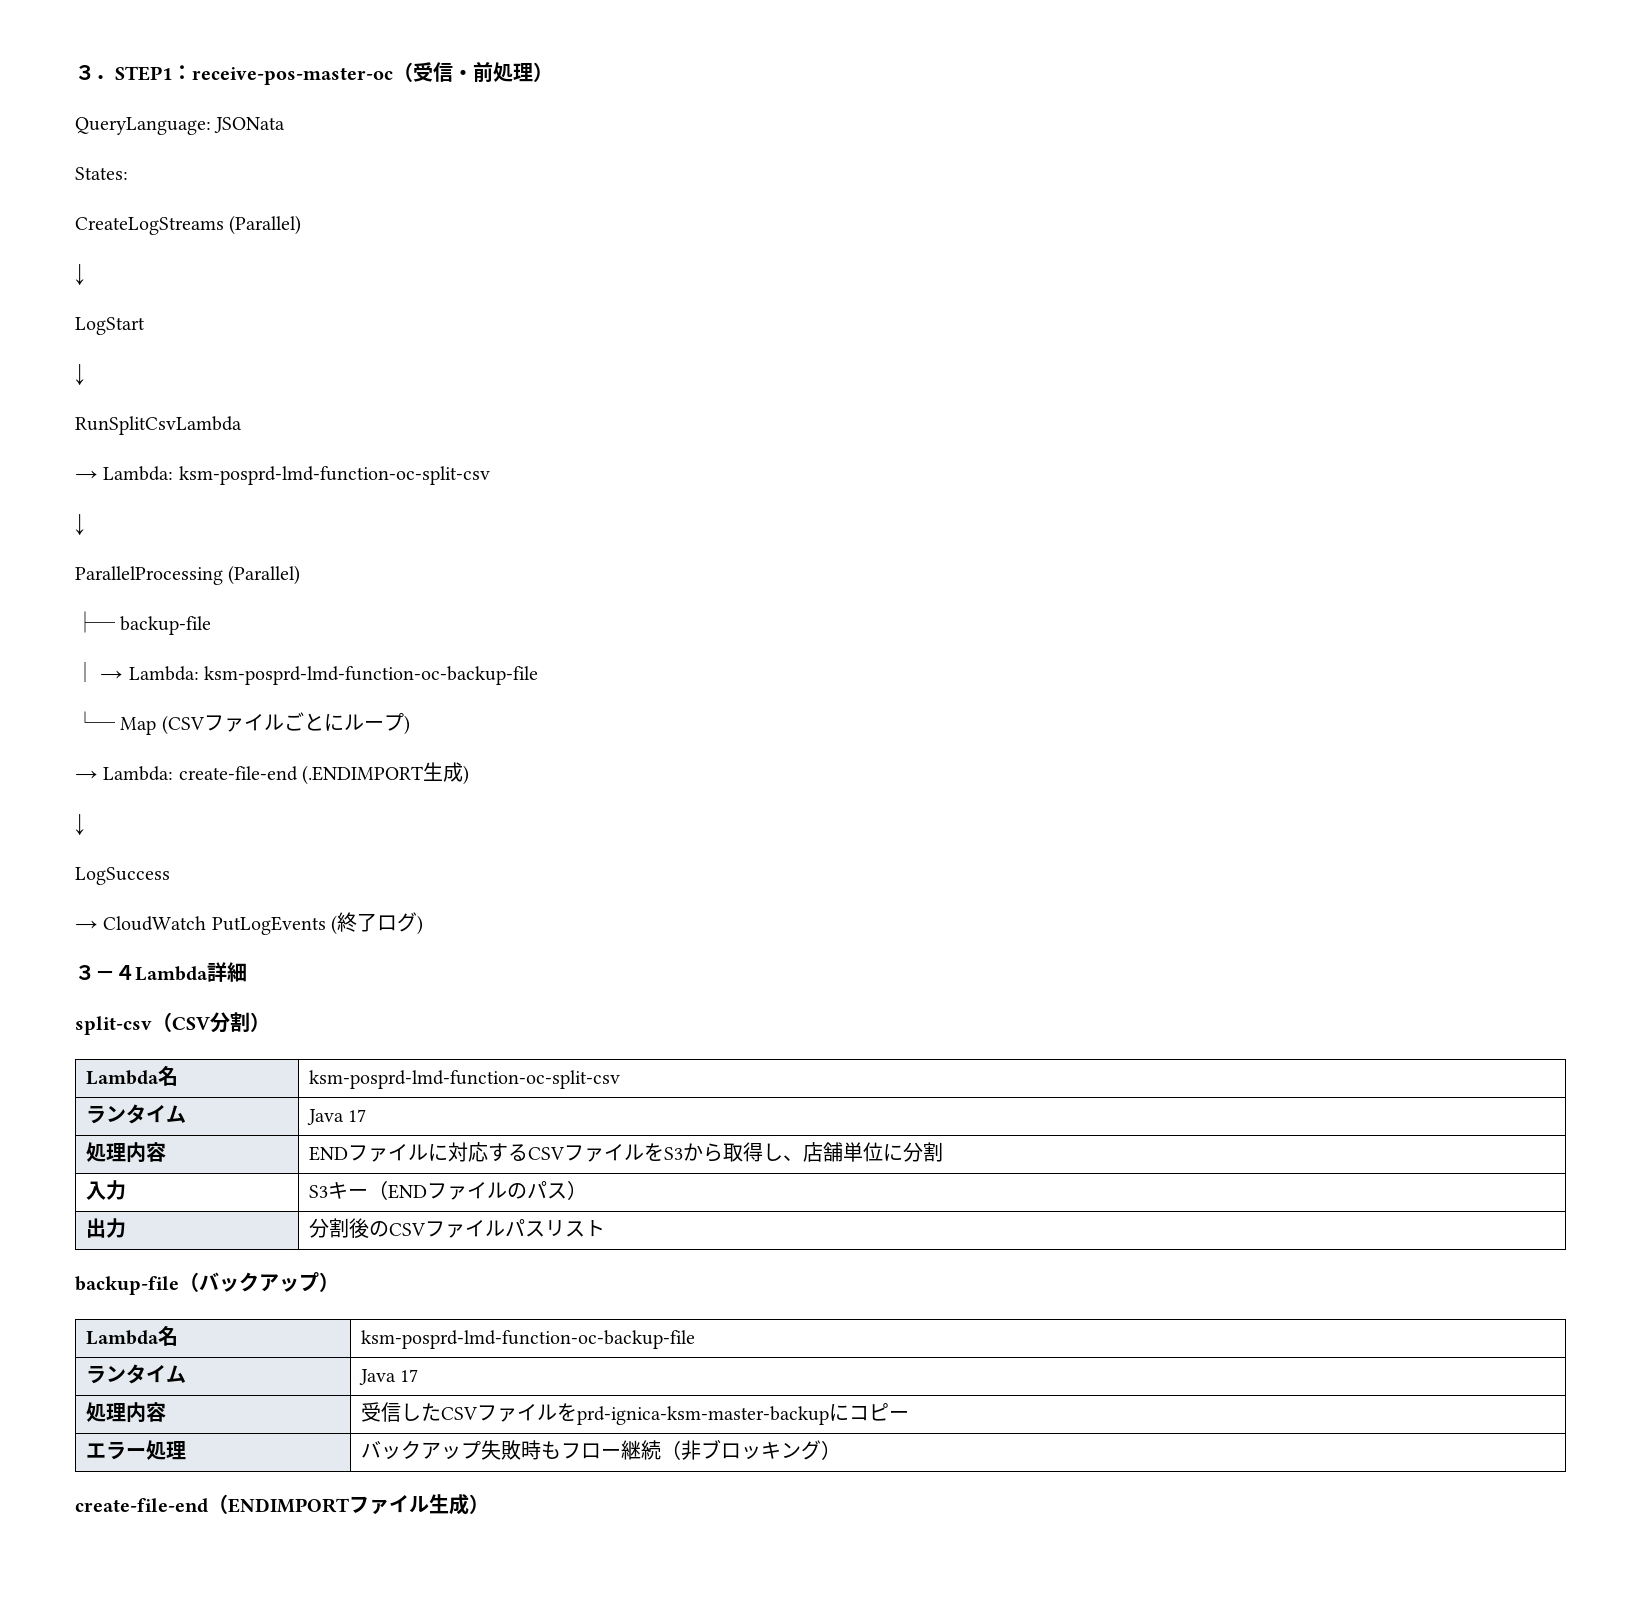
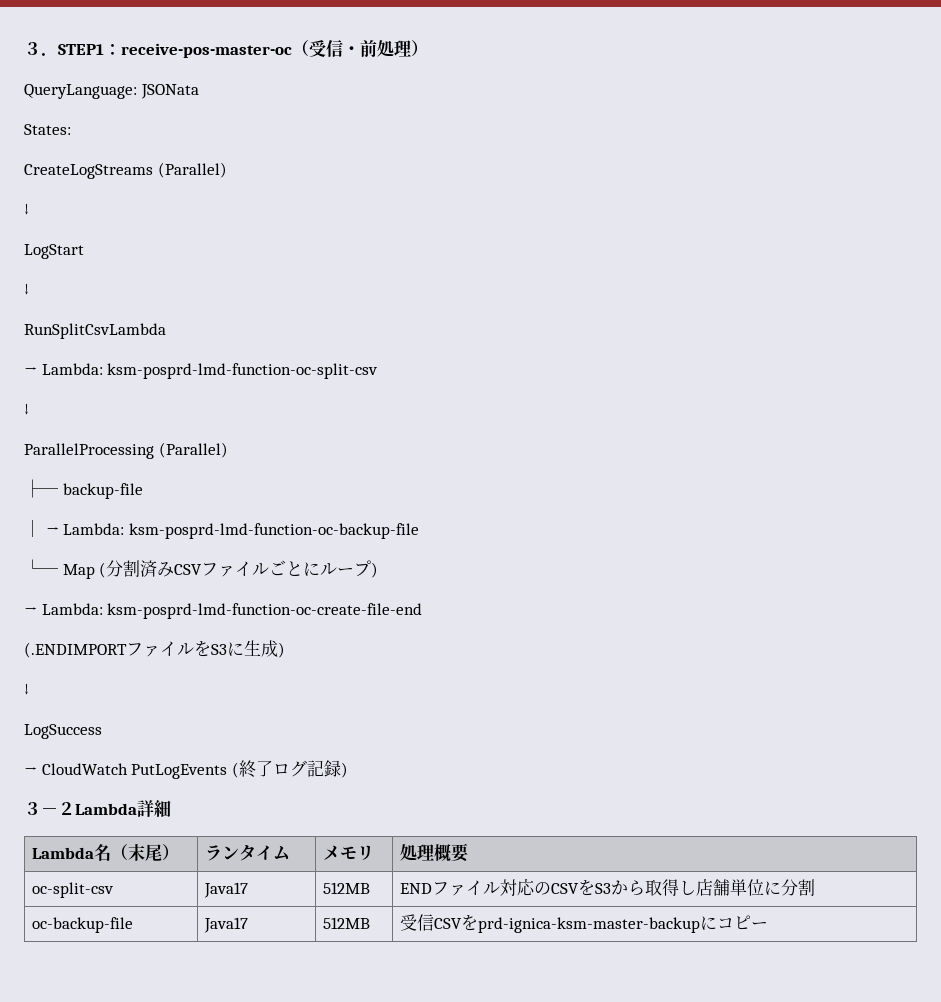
[161,715,205,735] (CSV -> [99,560,203,578] (分割済みCSV
[178,765,424,785] create-file-end (.ENDIMPORT -> [107,603,423,619] [24,640,244,658] ksm-posprd-lmd-function-oc-create-file-end // (.ENDIMPORTファイルをS3に
(418, 922) none -> [306,760,341,777] 記録
[115,965,135,980] ４ -> [58,802,75,815] ２
[75,1012,270,1035] [85,1066,178,1086] [308,1070,620,1089] [85,1104,186,1124] [306,1109,366,1125] [85,1142,166,1163] [308,1142,644,1162] // split-csv（CSV分割） // Lambda名 | ksm-posprd-lmd-function-oc-split-csv // ランタイム | Java 17 // 処理内容 | ENDファイルに対応するCSVファイル -> [31,844,179,862] [204,844,290,861] [322,845,374,860] [399,843,469,862] [31,882,114,898] [203,882,248,898] [322,882,370,894] [399,879,579,896] // Lambda名（末尾） | ランタイム | メモリ | 処理概要 // oc-split-csv | Java17 | 512MB | ENDファイル対応のCSV
[782,1155,803,1161] 、 -> (696, 887) none
[85,1180,126,1200] [308,1180,587,1200] [85,1218,126,1238] [308,1218,605,1238] [75,1272,339,1295] [85,1326,178,1346] [360,1330,695,1349] [85,1364,186,1384] [358,1369,418,1385] [85,1402,166,1423] [360,1402,909,1425] [85,1440,186,1460] [360,1439,841,1460] [75,1493,489,1515] 入力 | S3キー（ENDファイルのパス） // 出力 | 分割後のCSVファイルパスリスト // backup-file（バックアップ） // Lambda名 | ksm-posprd-lmd-function-oc-backup-file // ランタイム | Java 17 // 処理内容 | 受信したCSVファイルをprd-ignica-ksm-master-backupにコピー // エラー処理 | バックアップ失敗時もフロー継続（非ブロッキング） // create-file-end（ENDIMPORTファイル生成） -> [31,917,133,933] [203,917,248,933] [322,917,370,929] [399,914,768,933] oc-backup-file | Java17 | 512MB | 受信CSVをprd-ignica-ksm-master-backupにコピー

